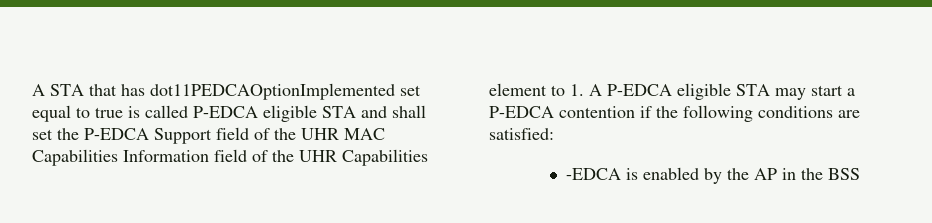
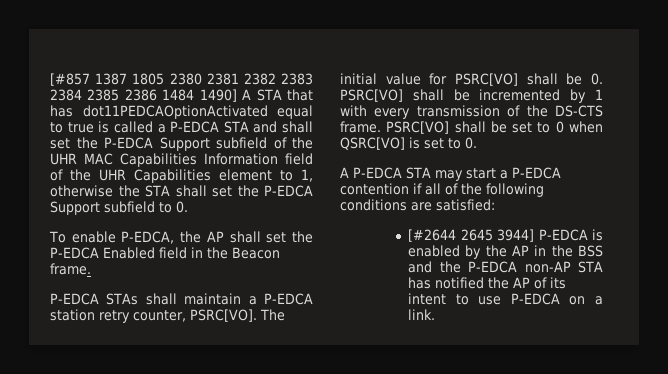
(32, 90) none -> [50,73,313,86] [50,89,237,102] [#857 1387 1805 2380 2381 2382 2383 2384 2385 2386 1484 1490]
[150,83,421,100] dot11PEDCAOptionImplemented set -> [82,105,268,119] dot11PEDCAOptionActivated
[193,105,317,122] P-EDCA eligible -> [157,121,220,133] a P-EDCA
[216,127,249,140] field -> [216,137,267,149] subfield
[570,84,584,96] 1. -> [301,169,313,182] [50,185,313,197] [50,201,188,215] [49,231,313,244] [50,247,280,259] [50,263,91,275] [50,293,313,305] [50,309,285,323] [340,73,603,86] [340,89,603,103] [340,105,603,119] [340,121,603,134] [340,137,477,150] 1, otherwise the STA shall set the P-EDCA Support subfield to 0. // To enable P-EDCA, the AP shall set the P-EDCA Enabled field in the Beacon frame. // P-EDCA STAs shall maintain a P-EDCA station retry counter, PSRC[VO]. The initial value for PSRC[VO] shall be 0. PSRC[VO] shall be incremented by 1 with every transmission of the DS-CTS frame. PSRC[VO] shall be set to 0 when QSRC[VO] is set to 0. //
[677,83,731,100] eligible -> (402, 173) none
(652, 112) none -> [425,183,458,195] all of
[565,168,621,180] -EDCA -> [408,229,588,242] [#2644 2645 3944] P-EDCA
(860, 174) none -> [408,261,604,273] [408,277,567,289] [408,293,603,305] [408,309,436,320] and the P-EDCA non-AP STA has notified the AP of its intent to use P-EDCA on a link.

